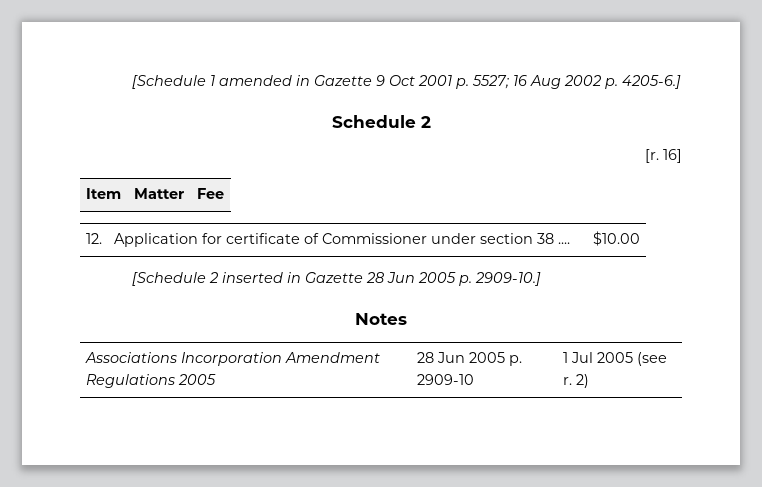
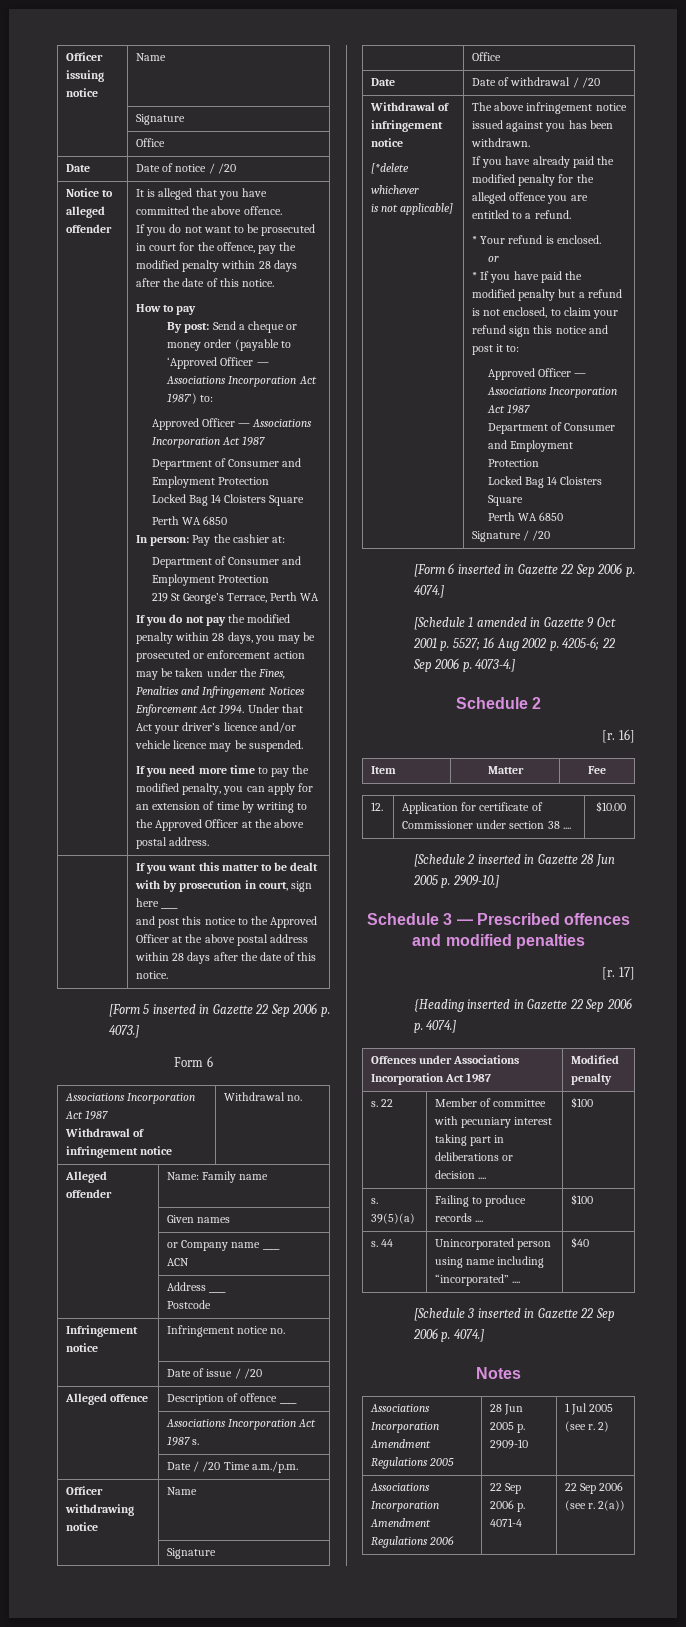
(131, 82) none -> [66,52,104,61] [66,70,105,82] [66,88,99,97] [136,53,167,61] [136,114,186,125] [136,138,166,147] [66,164,91,172] [136,163,236,174] [66,188,114,197] [66,206,106,218] [66,224,113,233] [136,188,267,200] [136,206,282,215] [136,224,315,236] [136,242,296,254] [136,260,297,272] [136,278,274,287] [136,304,197,315] [167,321,297,333] [167,339,291,351] [167,357,269,369] [166,376,317,387] [167,393,214,404] [151,418,313,430] [151,436,265,448] [151,458,302,470] [151,476,269,488] [151,494,305,506] [151,516,227,525] [136,534,285,546] [151,556,302,568] [151,574,269,586] [151,592,320,604] [136,614,290,626] [136,632,315,644] [136,650,305,662] [136,668,285,680] [136,686,305,698] [135,704,303,716] [136,722,296,734] [135,740,303,752] [136,765,309,777] [136,783,313,795] [136,801,307,813] [136,819,304,831] [136,837,210,849] [136,862,318,874] [135,880,312,892] [136,898,160,907] [161,907,179,909] [136,916,317,928] [136,934,308,946] [135,952,316,964] [136,971,169,979] [108,1003,330,1017] [108,1025,139,1038] [174,1056,213,1067] [65,1093,196,1104] [65,1110,109,1120] [65,1128,145,1137] [66,1146,173,1158] [224,1092,303,1101] [65,1171,108,1183] [66,1189,113,1198] [167,1171,269,1183] [167,1215,231,1223] [167,1240,261,1251] [262,1248,280,1250] [167,1258,190,1266] [167,1282,207,1291] [209,1291,227,1293] [167,1300,212,1309] [66,1325,139,1337] [66,1343,99,1352] [167,1325,286,1337] [167,1368,262,1379] [65,1393,149,1405] [167,1393,278,1405] [279,1402,297,1404] [166,1419,317,1430] [167,1436,200,1446] [167,1461,298,1473] [66,1486,104,1495] [65,1504,135,1516] [66,1522,99,1531] [167,1487,198,1495] [167,1548,217,1559] [472,52,502,61] [371,78,396,86] [472,77,600,88] [370,102,450,111] [371,120,444,132] [371,138,404,147] [371,163,410,174] [371,185,420,194] [371,203,454,215] [472,102,627,114] [472,120,613,132] [471,138,531,147] [472,156,614,168] [472,174,594,186] [472,192,588,204] [472,210,571,219] [472,235,601,244] [487,256,499,262] [472,271,582,283] [472,289,622,301] [472,307,618,319] [472,325,608,337] [472,344,520,355] [487,368,586,380] [486,387,617,398] [486,404,530,414] [487,422,615,434] [487,440,573,452] [487,459,539,467] [487,476,603,488] [487,495,523,506] [487,512,563,521] [472,530,551,542] [413,563,635,577] [413,585,444,598] Officer issuing notice | Name // | Signature // | Office // Date | Date of notice / /20 // Notice to alleged offender | It is alleged that you have committed the above offence. // If you do not want to be prosecuted in court for the offence, pay the modified penalty within 28 days after the date of this notice. // How to pay // By post: Send a cheque or money order (payable to ‘Approved Officer — Associations Incorporation Act 1987’) to: // Approved Officer — Associations Incorporation Act 1987 // Department of Consumer and Employment Protection // Locked Bag 14 Cloisters Square // Perth WA 6850 // In person: Pay the cashier at: // Department of Consumer and Employment Protection // 219 St George’s Terrace, Perth WA // If you do not pay the modified penalty within 28 days, you may be prosecuted or enforcement action may be taken under the Fines, Penalties and Infringement Notices Enforcement Act 1994. Under that Act your driver’s licence and/or vehicle licence may be suspended. // If you need more time to pay the modified penalty, you can apply for an extension of time by writing to the Approved Officer at the above postal address. // | If you want this matter to be dealt with by prosecution in court, sign here ____ // and post this notice to the Approved Officer at the above postal address within 28 days after the date of this notice. // [Form 5 inserted in Gazette 22 Sep 2006 p. 4073.] // Form 6 // Associations Incorporation Act 1987 // Withdrawal of infringement notice | Withdrawal no. // Alleged offender | Name: Family name // | Given names // | or Company name ____ // ACN // | Address ____ // Postcode // Infringement notice | Infringement notice no. // | Date of issue / /20 // Alleged offence | Description of offence ____ // | Associations Incorporation Act 1987 s. // | Date / /20 Time a.m./p.m. // Officer withdrawing notice | Name // | Signature // | Office // Date | Date of withdrawal / /20 // Withdrawal of infringement notice // [*delete // whichever // is not applicable] | The above infringement notice issued against you has been withdrawn. // If you have already paid the modified penalty for the alleged offence you are entitled to a refund. // * Your refund is enclosed. // or // * If you have paid the modified penalty but a refund is not enclosed, to claim your refund sign this notice and post it to: // Approved Officer — Associations Incorporation Act 1987 // Department of Consumer and Employment Protection // Locked Bag 14 Cloisters Square // Perth WA 6850 // Signature / /20 // [Form 6 inserted in Gazette 22 Sep 2006 p. 4074.] //
[621,75,681,89] 4205-6.] -> [562,637,615,651] [412,658,516,672] 4205-6; 22 Sep 2006 p. 4073-4.]
(541, 279) none -> [366,913,631,925] [412,934,585,949] [602,967,635,980] [413,998,632,1012] [413,1020,457,1033] [371,1055,520,1064] [371,1073,492,1085] [571,1055,620,1064] [571,1073,613,1085] [371,1099,394,1107] [435,1098,547,1107] [434,1116,553,1128] [435,1134,505,1146] [435,1152,514,1161] [435,1170,487,1179] [571,1097,594,1108] [371,1198,379,1204] [371,1213,416,1224] [435,1195,527,1207] [435,1213,484,1222] [571,1194,594,1205] [371,1239,394,1247] [435,1238,552,1250] [435,1256,545,1268] [435,1274,521,1286] [571,1237,590,1248] [413,1308,615,1321] [412,1328,484,1342] // Schedule 3 — Prescribed offences and modified penalties // [r. 17] // {Heading inserted in Gazette 22 Sep 2006 p. 4074.] // Offences under Associations Incorporation Act 1987 | Modified penalty // s. 22 | Member of committee with pecuniary interest taking part in deliberations or decision .... | $100 // s. 39(5)(a) | Failing to produce records .... | $100 // s. 44 | Unincorporated person using name including “incorporated” .... | $40 // [Schedule 3 inserted in Gazette 22 Sep 2006 p. 4074.]
(589, 381) none -> [370,1483,431,1491] [371,1501,440,1512] [370,1518,432,1527] [371,1536,455,1548] [490,1483,522,1494] [490,1500,526,1512] [490,1518,523,1527] [565,1482,624,1494] [565,1500,626,1511] // Associations Incorporation Amendment Regulations 2006 | 22 Sep 2006 p. 4071-4 | 22 Sep 2006 (see r. 2(a))

